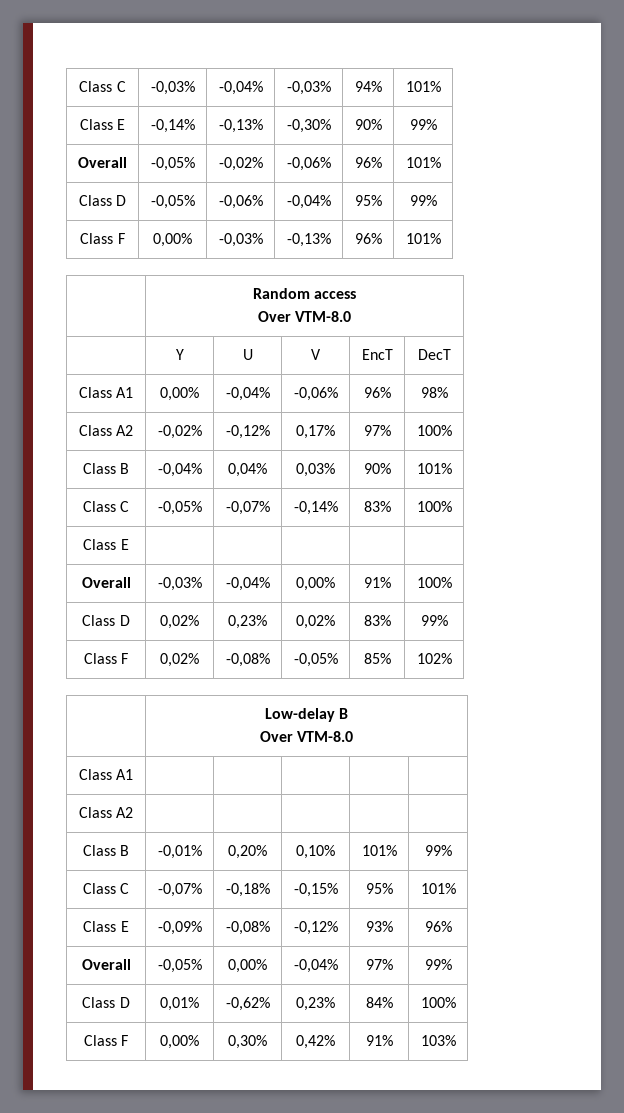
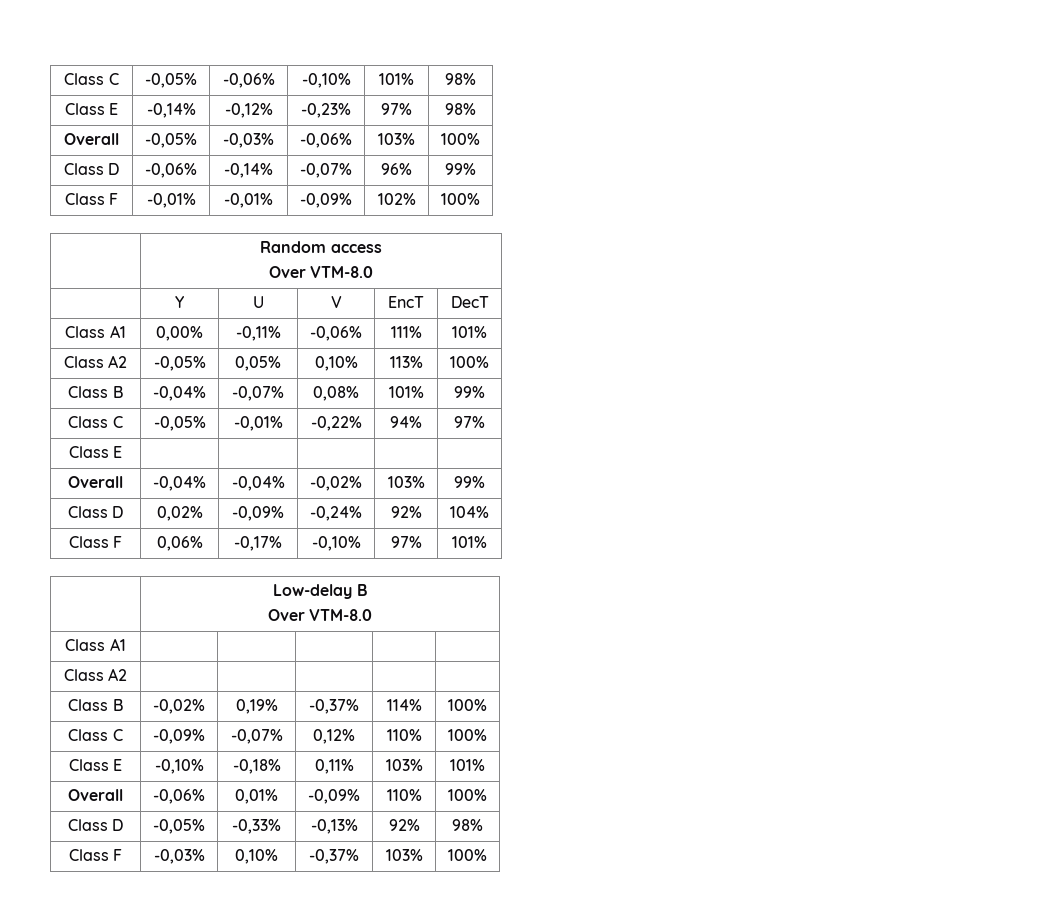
[79,81,126,92] [150,81,195,95] [218,81,263,95] [286,81,331,95] [354,81,382,92] [405,81,441,92] Class C | -0,03% | -0,04% | -0,03% | 94% | 101% -> [64,73,119,85] [145,73,197,88] [222,73,275,88] [301,73,351,88] [379,73,414,85] [445,73,476,85] Class C | -0,05% | -0,06% | -0,10% | 101% | 98%
[218,119,263,133] [286,119,331,133] [354,119,382,130] [409,119,437,130] [78,157,127,168] [150,157,195,171] [218,157,263,171] [286,157,331,171] [354,157,382,168] [405,157,441,168] [78,195,127,206] [150,195,195,209] [218,195,263,209] [286,195,331,209] [354,195,382,206] [409,195,437,206] [80,233,125,244] [153,233,192,247] [218,233,263,247] [286,233,331,247] [354,233,382,244] [405,233,441,244] -0,13% | -0,30% | 90% | 99% // Overall | -0,05% | -0,02% | -0,06% | 96% | 101% // Class D | -0,05% | -0,06% | -0,04% | 95% | 99% // Class F | 0,00% | -0,03% | -0,13% | 96% | 101% -> [224,103,273,118] [301,103,351,118] [381,103,412,115] [445,103,476,115] [64,133,119,145] [145,133,197,148] [223,133,274,148] [300,133,352,148] [378,133,415,145] [441,133,480,145] [63,163,120,175] [145,163,197,178] [224,163,273,178] [300,163,352,178] [381,163,412,175] [445,163,476,175] [64,193,119,205] [146,193,196,208] [224,193,273,208] [300,193,352,208] [377,193,416,205] [441,193,480,205] -0,12% | -0,23% | 97% | 98% // Overall | -0,05% | -0,03% | -0,06% | 103% | 100% // Class D | -0,06% | -0,14% | -0,07% | 96% | 99% // Class F | -0,01% | -0,01% | -0,09% | 102% | 100%
[225,387,270,401] [293,387,338,401] [363,387,391,398] [420,387,448,398] [78,425,134,436] [157,425,202,439] [225,425,270,439] [296,425,335,439] [363,425,391,436] -0,04% | -0,06% | 96% | 98% // Class A2 | -0,02% | -0,12% | 0,17% | 97% -> [235,326,281,341] [310,326,362,341] [390,326,422,338] [452,326,487,338] [63,355,128,368] [153,356,206,371] [235,356,281,371] [314,356,358,371] [389,356,423,368] -0,11% | -0,06% | 111% | 101% // Class A2 | -0,05% | 0,05% | 0,10% | 113%
[228,463,267,477] [296,463,335,477] [363,463,391,474] [416,463,452,474] [82,501,130,512] [157,501,202,515] [225,501,270,515] [293,501,338,515] [363,501,391,512] [416,501,452,512] 0,04% | 0,03% | 90% | 101% // Class C | -0,05% | -0,07% | -0,14% | 83% | 100% -> [232,386,284,401] [313,386,359,401] [388,386,424,398] [454,386,485,398] [68,416,123,428] [153,416,206,431] [233,416,283,431] [310,416,362,431] [390,416,422,428] [454,416,485,428] -0,07% | 0,08% | 101% | 99% // Class C | -0,05% | -0,01% | -0,22% | 94% | 97%
[157,577,202,591] [225,577,270,591] [296,577,335,591] [363,577,391,588] [416,577,452,588] -0,03% | -0,04% | 0,00% | 91% | 100% -> [153,476,206,491] [231,476,285,491] [310,476,362,491] [387,476,425,488] [454,476,485,488] -0,04% | -0,04% | -0,02% | 103% | 99%
[228,615,267,629] [296,615,335,629] [363,615,391,626] [420,615,448,626] [83,653,129,664] [160,653,199,667] [225,653,270,667] [293,653,338,667] [363,653,391,664] [416,653,452,664] 0,23% | 0,02% | 83% | 99% // Class F | 0,02% | -0,08% | -0,05% | 85% | 102% -> [232,506,284,521] [310,506,362,521] [390,506,422,518] [450,506,489,518] [68,536,123,548] [156,536,203,551] [234,536,282,551] [311,536,361,551] [390,536,422,548] [452,536,487,548] -0,09% | -0,24% | 92% | 104% // Class F | 0,06% | -0,17% | -0,10% | 97% | 101%
[157,845,202,859] [228,845,267,859] [296,845,335,859] [361,845,397,856] [424,845,452,856] [82,883,130,894] [157,883,202,897] [225,883,270,897] [293,883,338,897] [365,883,393,894] [420,883,456,894] [83,921,129,932] [157,921,202,935] [225,921,270,935] [293,921,338,935] [365,921,393,932] [424,921,452,932] [81,959,131,970] [157,959,202,973] [228,959,267,973] [293,959,338,973] [365,959,393,970] [424,959,452,970] [82,997,130,1008] [160,997,199,1011] [225,997,270,1011] [296,997,335,1011] [365,997,393,1008] [420,997,456,1008] [83,1035,129,1046] [160,1035,199,1049] [228,1035,267,1049] [296,1035,335,1049] [365,1035,393,1046] [420,1035,456,1046] -0,01% | 0,20% | 0,10% | 101% | 99% // Class C | -0,07% | -0,18% | -0,15% | 95% | 101% // Class E | -0,09% | -0,08% | -0,12% | 93% | 96% // Overall | -0,05% | 0,00% | -0,04% | 97% | 99% // Class D | 0,01% | -0,62% | 0,23% | 84% | 100% // Class F | 0,00% | 0,30% | 0,42% | 91% | 103% -> [153,699,205,714] [235,699,278,714] [309,699,359,714] [386,699,422,711] [448,699,487,711] [68,729,123,741] [153,729,205,744] [230,729,283,744] [313,729,355,744] [386,729,422,741] [448,729,487,741] [68,759,123,771] [154,759,204,774] [232,759,281,774] [314,759,354,774] [385,759,423,771] [450,759,485,771] [68,789,123,801] [153,789,205,804] [235,789,278,804] [308,789,360,804] [386,789,422,801] [448,789,487,801] [67,819,124,831] [153,819,205,834] [232,819,281,834] [310,819,358,834] [388,819,420,831] [452,819,483,831] [68,849,123,861] [153,849,205,864] [235,849,278,864] [309,849,359,864] [385,849,423,861] [448,849,487,861] -0,02% | 0,19% | -0,37% | 114% | 100% // Class C | -0,09% | -0,07% | 0,12% | 110% | 100% // Class E | -0,10% | -0,18% | 0,11% | 103% | 101% // Overall | -0,06% | 0,01% | -0,09% | 110% | 100% // Class D | -0,05% | -0,33% | -0,13% | 92% | 98% // Class F | -0,03% | 0,10% | -0,37% | 103% | 100%

